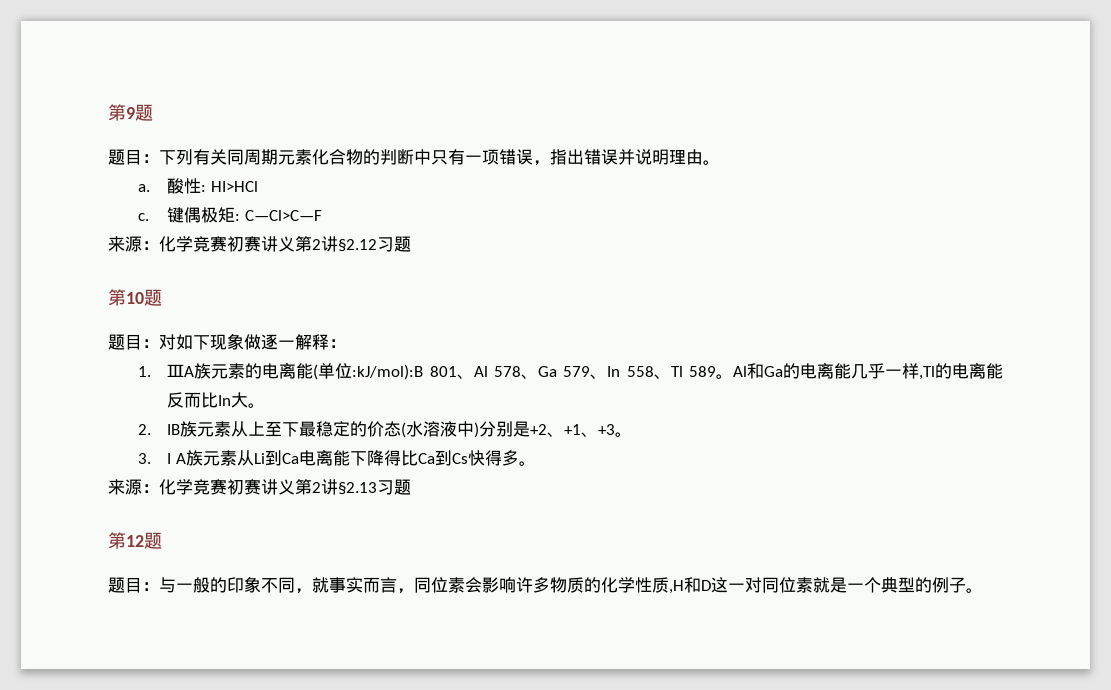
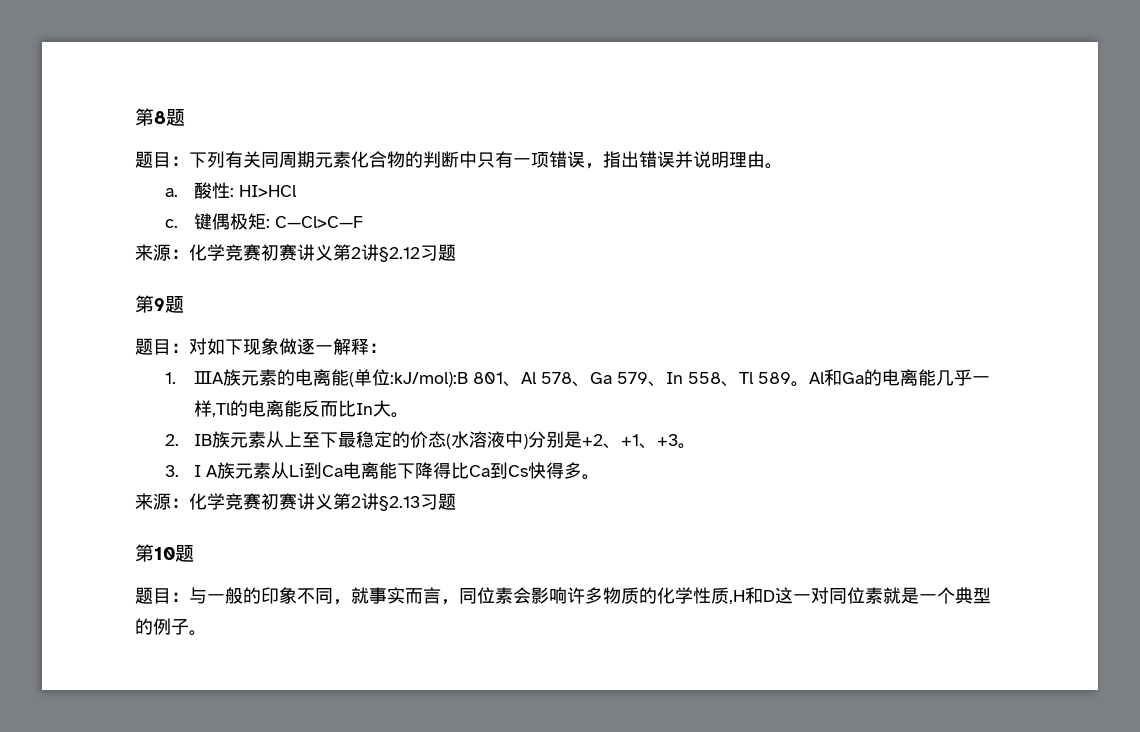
[108,104,135,121] 第9 -> [135,108,166,126] 第8
[126,292,144,304] 10 -> [154,298,165,311] 9
[126,535,144,547] 12 -> [154,547,175,560] 10

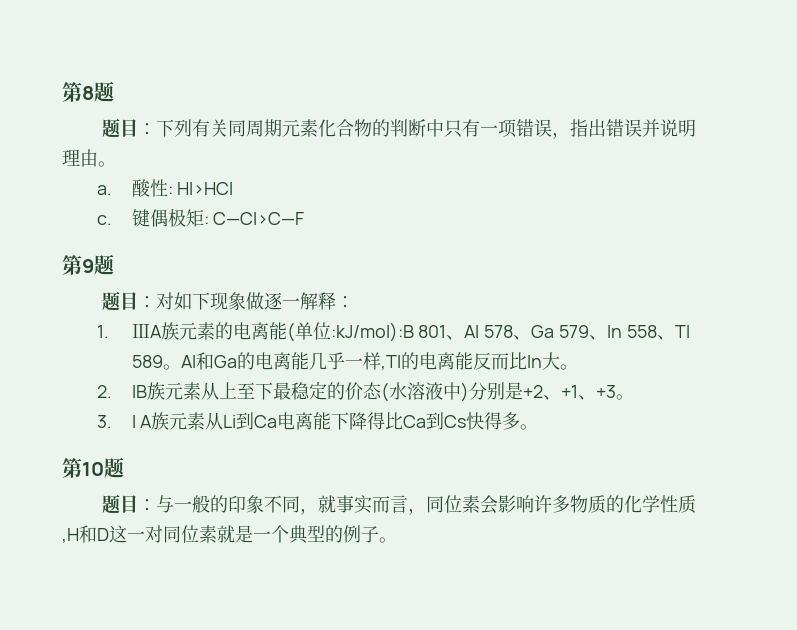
[135,244,456,262] // 来源：化学竞赛初赛讲义第2讲§2.12习题 -> (305, 218) none
[135,493,456,511] // 来源：化学竞赛初赛讲义第2讲§2.13习题 -> (539, 427) none

